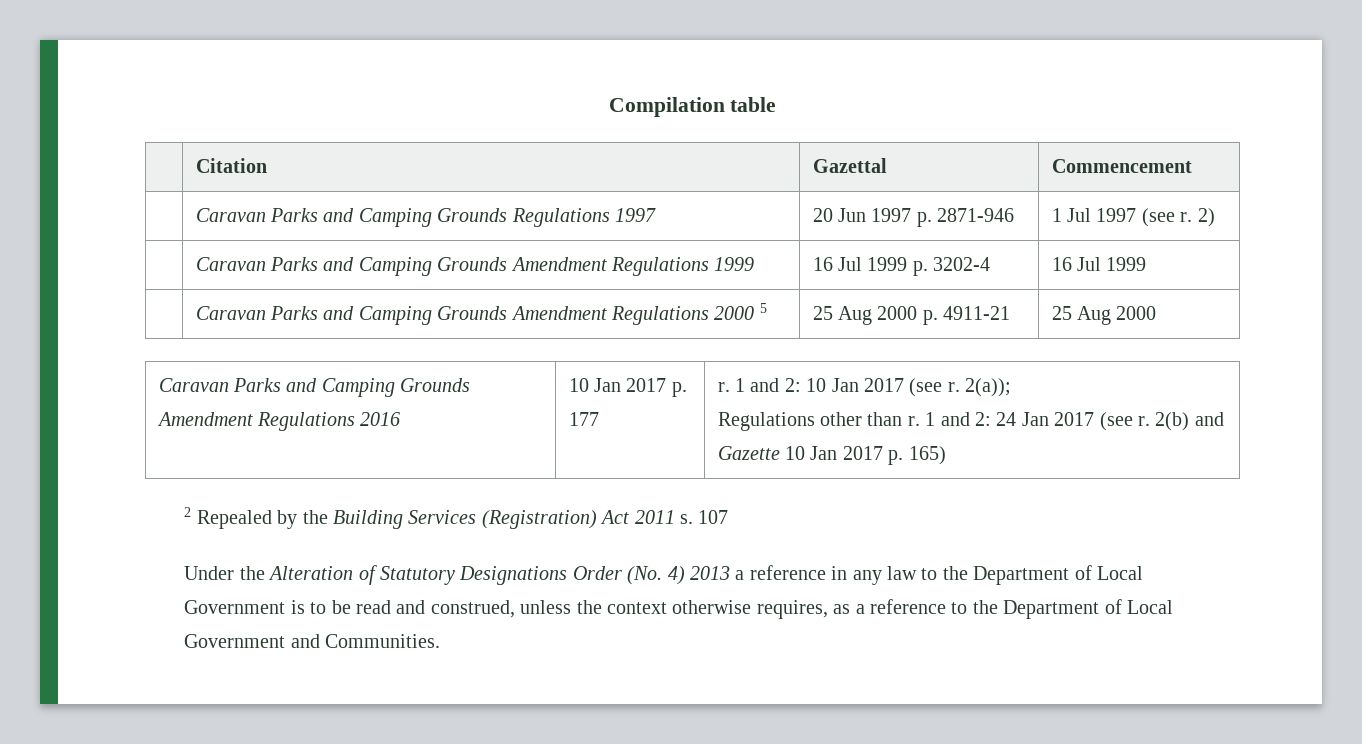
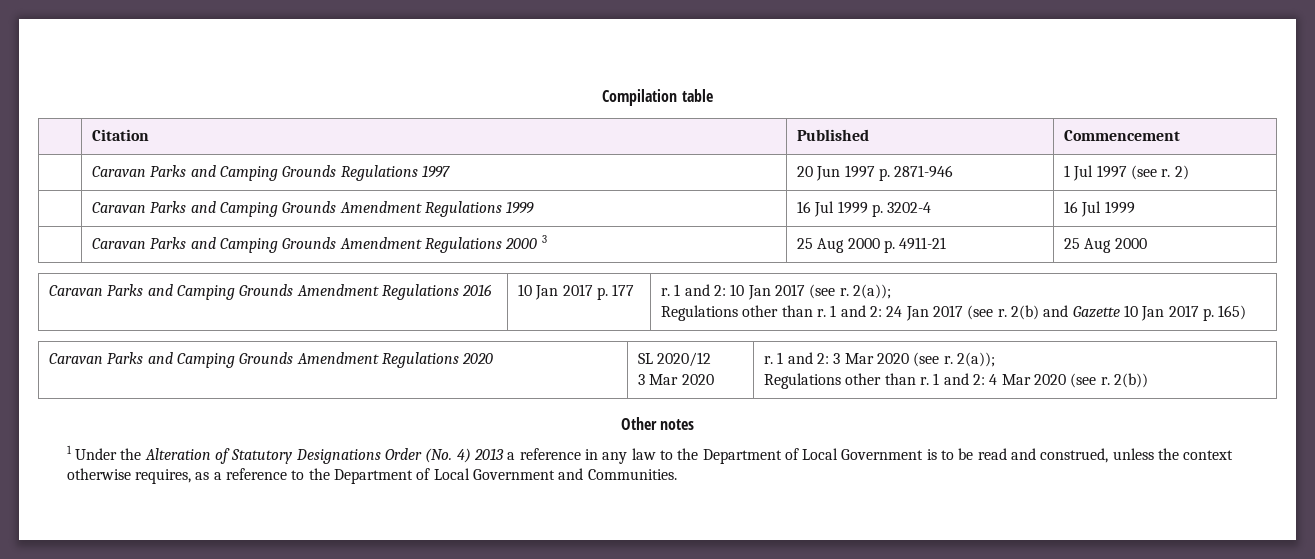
[812,158,887,173] Gazettal -> [797,129,870,141] Published
[759,303,767,313] 5 -> [541,235,547,243] 3
[184,507,729,529] // 2 Repealed by the Building Services (Registration) Act 2011 s. 107 // -> [49,352,494,368] [638,352,712,367] [638,374,714,385] [764,352,995,367] [764,373,1148,389] [620,417,695,430] [66,445,72,454] // Caravan Parks and Camping Grounds Amendment Regulations 2020 | SL 2020/12 // 3 Mar 2020 | r. 1 and 2: 3 Mar 2020 (see r. 2(a)); // Regulations other than r. 1 and 2: 4 Mar 2020 (see r. 2(b)) // Other notes // 1

